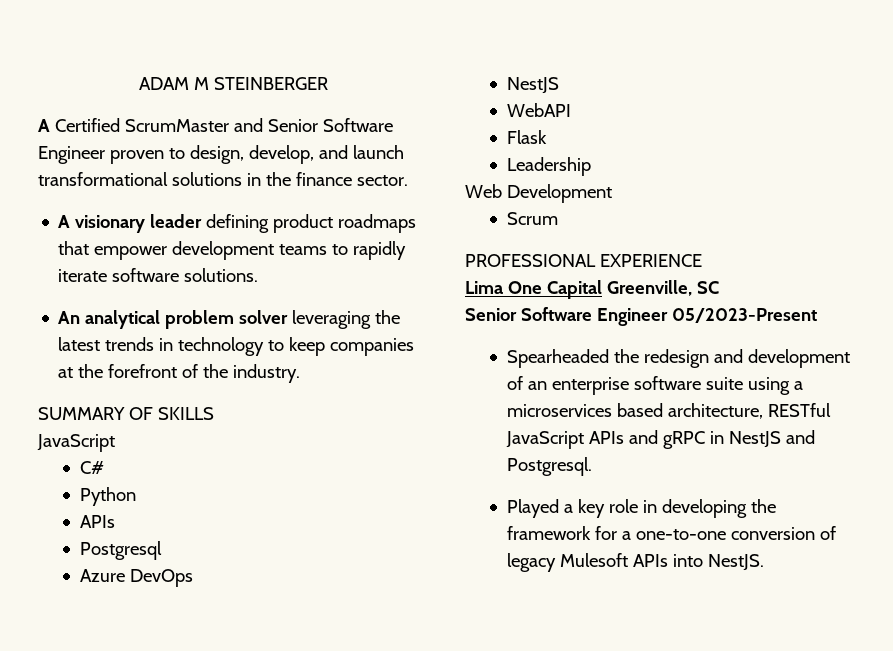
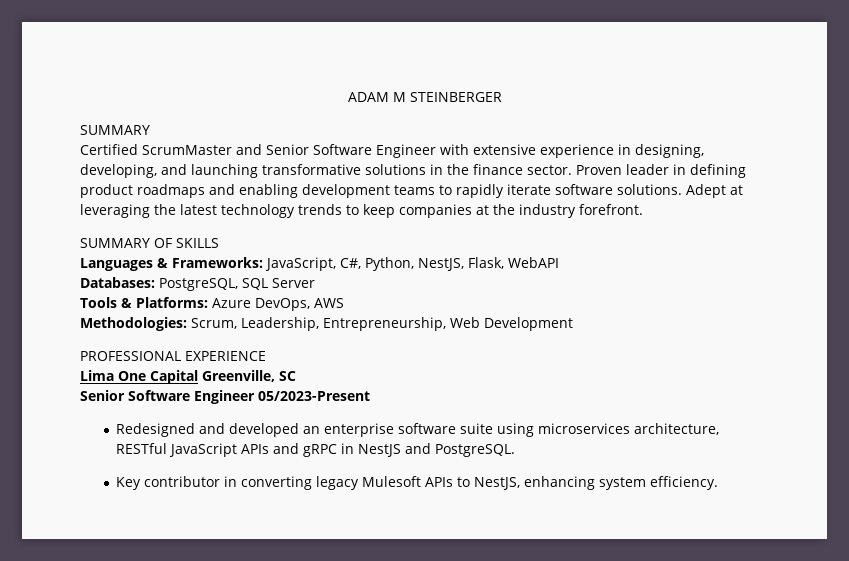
[38,119,50,132] A -> [80,125,150,135] SUMMARY //
[109,145,404,164] [38,172,168,186] proven to design, develop, and launch transformational -> [440,144,704,158] [80,164,361,178] with extensive experience in designing, developing, and launching transformative
[58,214,203,233] // A visionary leader -> [576,164,686,175] Proven leader in
[58,241,168,260] that empower -> [209,184,298,198] and enabling
[58,310,401,329] [58,337,265,356] // An analytical problem solver leveraging the latest trends in technology -> [686,184,743,198] [80,204,342,218] Adept at leveraging the latest technology trends
[108,364,301,383] forefront of the industry. -> [519,204,643,218] industry forefront.
[37,434,115,452] [79,461,104,474] [79,487,136,506] [79,515,115,528] [79,541,162,560] [79,569,193,587] [506,77,559,94] [506,103,571,117] [506,130,547,144] [506,157,591,176] JavaScript // C# // Python // APIs // Postgresql // Azure DevOps // NestJS // WebAPI // Flask // Leadership // -> [80,257,559,271] [80,277,315,291] [80,297,344,311] [80,317,446,331] Languages & Frameworks: JavaScript, C#, Python, NestJS, Flask, WebAPI // Databases: PostgreSQL, SQL Server // Tools & Platforms: Azure DevOps, AWS // Methodologies: Scrum, Leadership, Entrepreneurship,
[506,212,558,225] // Scrum -> (573, 324) none
[506,349,850,368] [506,376,523,390] Spearheaded the redesign and development of -> [116,423,300,437] Redesigned and developed
[793,381,803,390] [506,403,663,417] a microservices based -> [538,423,631,434] microservices
[506,457,592,476] [506,499,776,518] [506,526,836,540] [506,553,764,572] Postgresql. // Played a key role in developing the framework for a one-to-one conversion of legacy Mulesoft APIs into NestJS. -> [435,444,516,457] [116,476,719,490] PostgreSQL. // Key contributor in converting legacy Mulesoft APIs to NestJS, enhancing system efficiency.

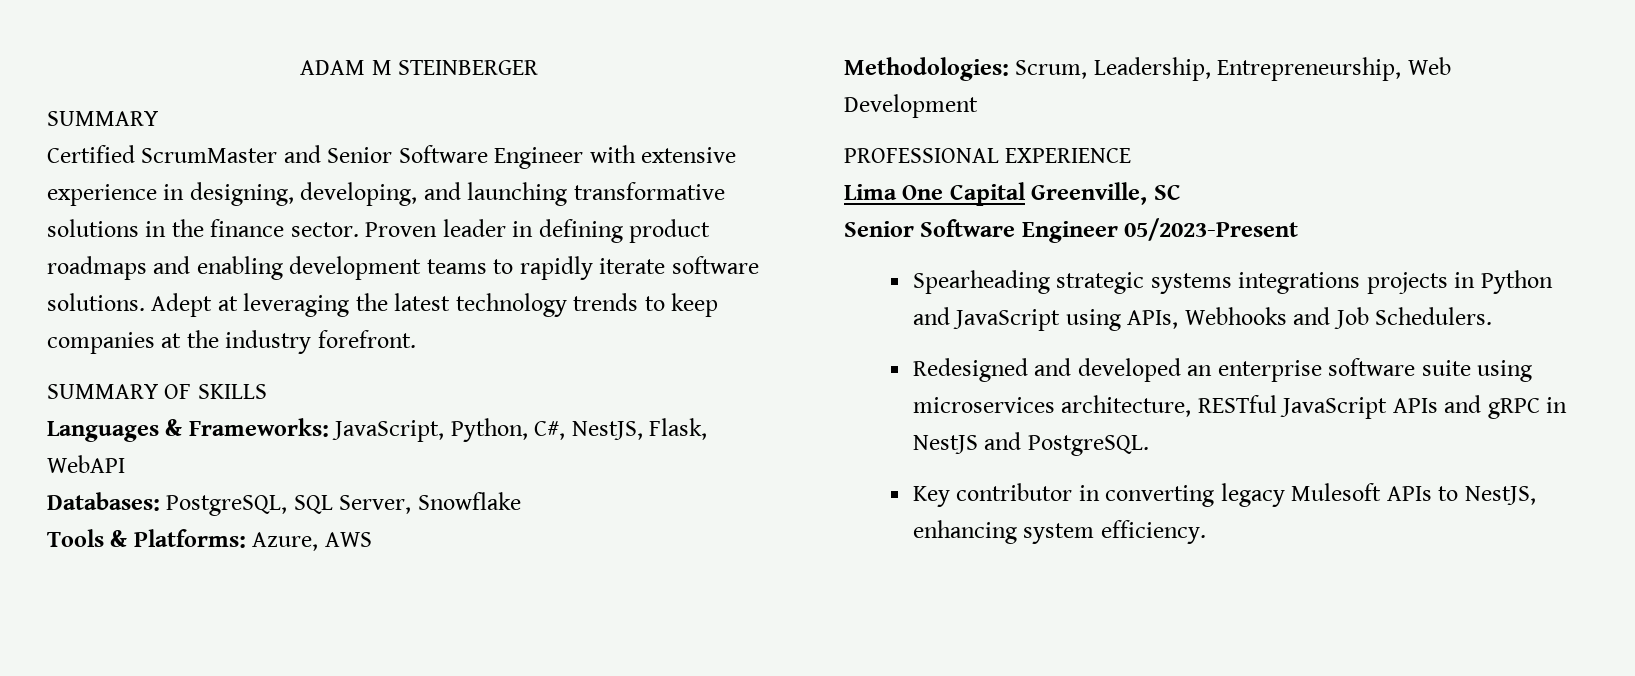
[340,257,414,271] C#, Python, -> [450,418,566,442] Python, C#,
[272,278,315,288] Server -> [339,492,521,514] Server, Snowflake
[211,298,310,311] Azure DevOps, -> [252,532,319,551] Azure,
(370, 396) none -> [912,270,1553,294] [912,307,1493,331] // Spearheading strategic systems integrations projects in Python and JavaScript using APIs, Webhooks and Job Schedulers.

